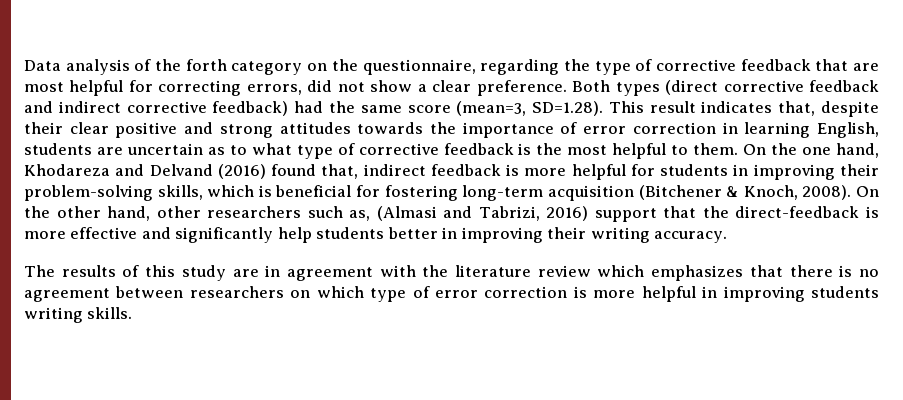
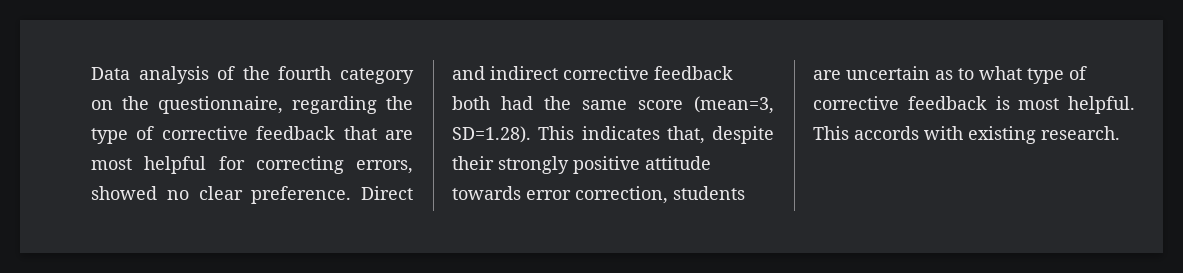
[185,59,227,71] forth -> [278,66,332,80] fourth
[307,80,880,96] did not show a clear preference. Both types (direct corrective feedback -> [91,186,413,204] showed no clear preference. Direct
[212,101,289,116] feedback) -> [654,66,733,80] [452,96,490,110] feedback both
[649,101,696,113] result -> (575, 133) none
[69,122,879,138] clear positive and strong attitudes towards the importance of error correction in learning English, -> [498,156,711,174] [452,186,668,204] strongly positive attitude towards error correction,
[536,143,879,159] [24,164,879,180] [24,185,880,201] [24,206,879,222] [24,227,728,243] [24,265,880,281] [24,286,880,302] [24,307,133,323] the most helpful to them. On the one hand, Khodareza and Delvand (2016) found that, indirect feedback is more helpful for students in improving their problem-solving skills, which is beneficial for fostering long-term acquisition (Bitchener & Knoch, 2008). On the other hand, other researchers such as, (Almasi and Tabrizi, 2016) support that the direct-feedback is more effective and significantly help students better in improving their writing accuracy. // The results of this study are in agreement with the literature review which emphasizes that there is no agreement between researchers on which type of error correction is more helpful in improving students writing skills. -> [1018,96,1135,114] [813,126,1120,144] most helpful. This accords with existing research.

